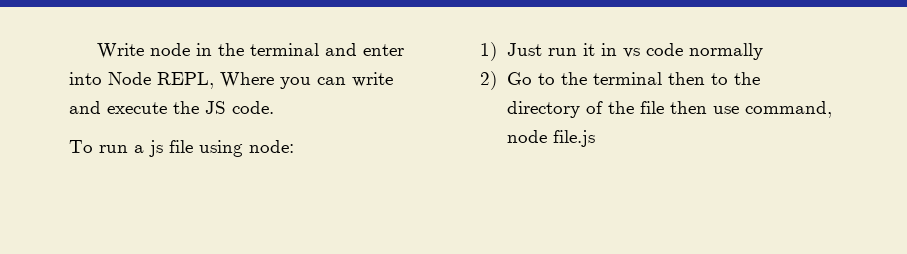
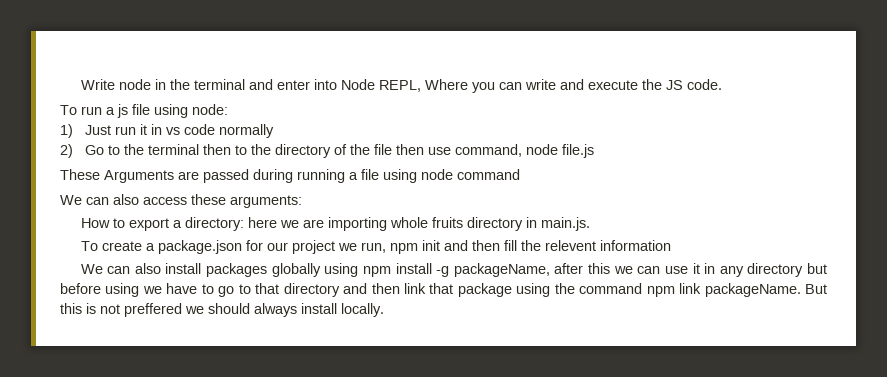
(595, 138) none -> [60,169,520,183] [60,194,302,208] [80,217,590,231] [80,240,671,254] [80,263,828,277] [60,283,828,297] [60,303,384,317] // These Arguments are passed during running a file using node command // We can also access these arguments: // How to export a directory: here we are importing whole fruits directory in main.js. // To create a package.json for our project we run, npm init and then fill the relevent information // We can also install packages globally using npm install -g packageName, after this we can use it in any directory but before using we have to go to that directory and then link that package using the command npm link packageName. But this is not preffered we should always install locally.

